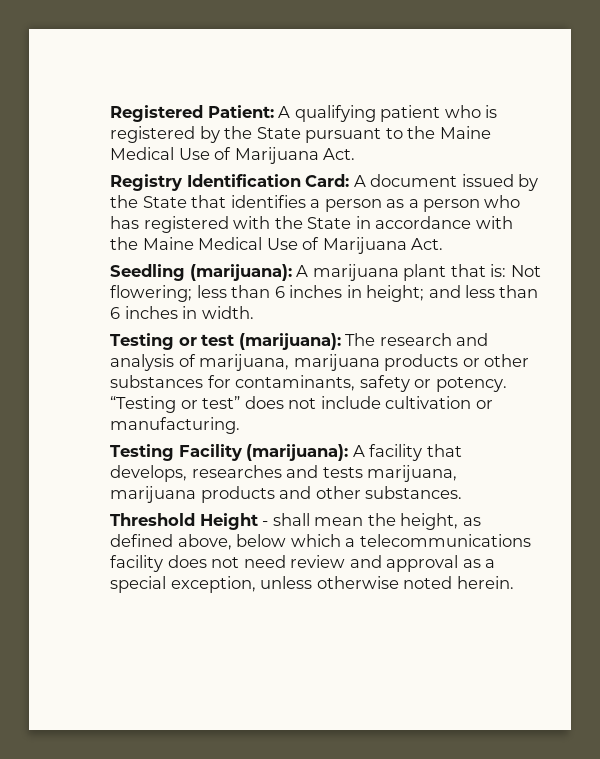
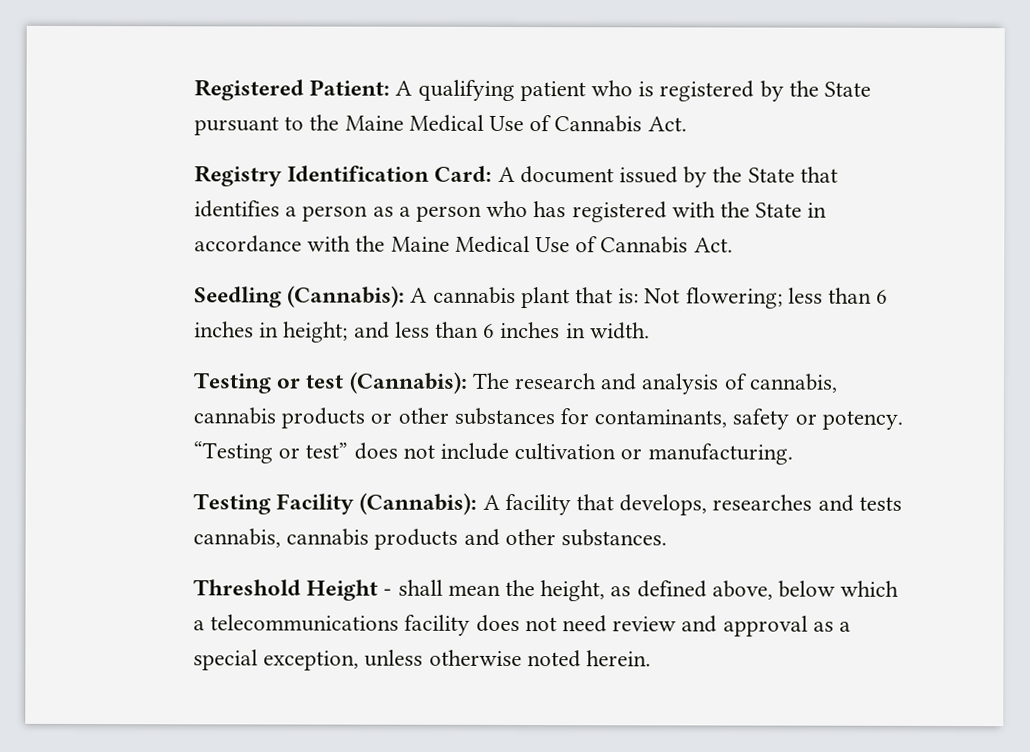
[234,147,319,164] Marijuana -> [554,115,643,133] Cannabis
[322,237,407,254] Marijuana -> [600,236,689,254] Cannabis
[189,264,399,281] (marijuana): A marijuana -> [287,285,516,308] (Cannabis): A cannabis
[238,333,341,350] (marijuana): -> [348,371,468,394] (Cannabis):
[199,354,380,371] marijuana, marijuana -> [748,373,838,393] [192,407,276,425] cannabis, cannabis
[246,444,349,461] (marijuana): -> [359,492,478,515] (Cannabis):
[367,465,458,482] [110,486,197,503] marijuana, marijuana -> [192,528,370,548] cannabis, cannabis

